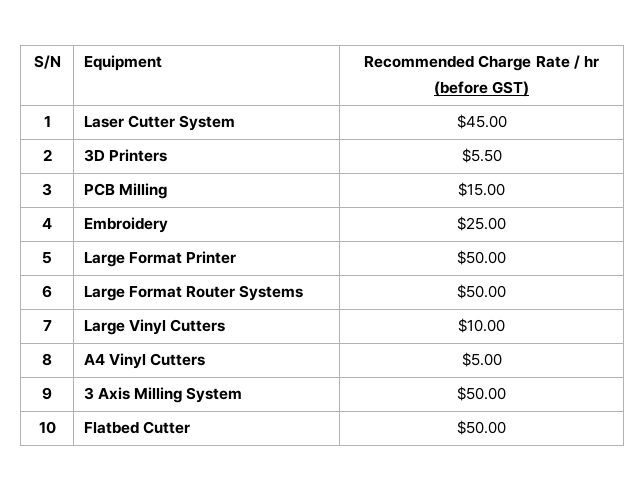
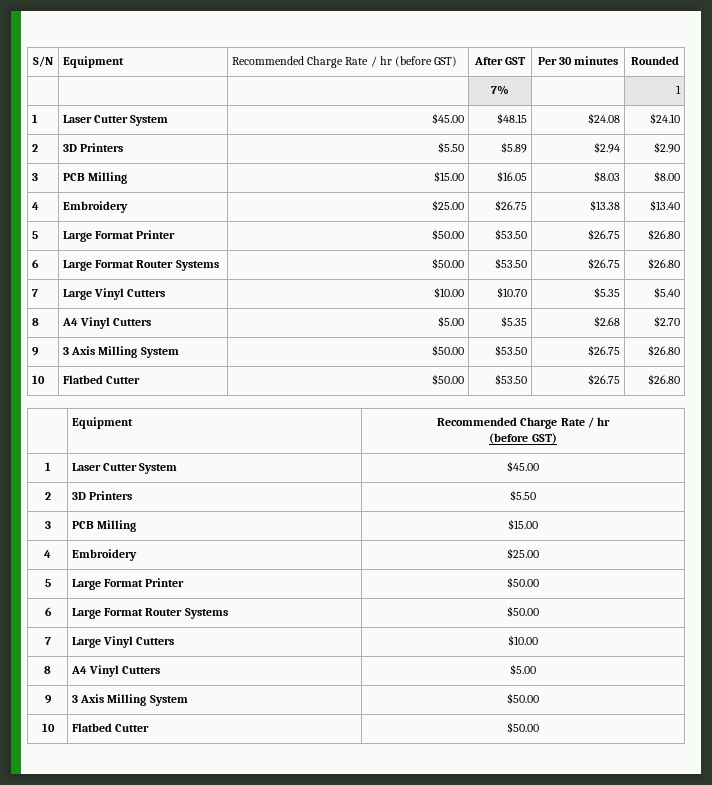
(162, 63) none -> [232,56,457,68] [473,57,526,65] [537,56,619,65] [630,56,679,65] [491,85,509,95] [675,85,681,94] [32,114,39,123] [63,115,169,126] [431,113,464,124] [496,113,527,124] [587,113,620,124] [649,113,680,124] [32,144,39,152] [63,143,124,152] [437,142,464,153] [500,142,527,153] [593,142,620,153] [653,142,680,153] [32,173,39,181] [63,172,128,184] [433,171,464,182] [496,171,527,182] [593,171,620,182] [653,171,680,182] [32,202,40,210] [63,201,129,213] [431,200,464,211] [494,200,527,211] [589,200,620,211] [649,200,680,211] [32,231,39,239] [63,230,176,242] [431,229,464,240] [494,229,527,240] [587,229,620,240] [647,229,680,240] [32,259,40,268] [63,260,219,271] [431,258,464,269] [494,258,527,269] [587,258,620,269] [647,258,680,269] [32,289,39,297] [63,288,166,300] [433,287,464,298] [496,287,527,298] [593,287,620,298] [653,287,680,298] [32,318,40,326] [62,317,152,329] [437,316,464,327] [500,316,527,327] [593,316,620,327] [653,316,680,327] [32,347,40,356] [63,346,179,358] [431,345,464,356] [494,345,527,356] [587,345,620,356] [647,345,680,356] [32,375,46,384] [63,375,141,384] [431,374,464,385] [494,374,527,385] [587,374,620,385] [647,374,680,385] [72,417,134,429] | Recommended Charge Rate / hr (before GST) | After GST | Per 30 minutes | Rounded // | | | 7% | | 1 // 1 | Laser Cutter System | $45.00 | $48.15 | $24.08 | $24.10 // 2 | 3D Printers | $5.50 | $5.89 | $2.94 | $2.90 // 3 | PCB Milling | $15.00 | $16.05 | $8.03 | $8.00 // 4 | Embroidery | $25.00 | $26.75 | $13.38 | $13.40 // 5 | Large Format Printer | $50.00 | $53.50 | $26.75 | $26.80 // 6 | Large Format Router Systems | $50.00 | $53.50 | $26.75 | $26.80 // 7 | Large Vinyl Cutters | $10.00 | $10.70 | $5.35 | $5.40 // 8 | A4 Vinyl Cutters | $5.00 | $5.35 | $2.68 | $2.70 // 9 | 3 Axis Milling System | $50.00 | $53.50 | $26.75 | $26.80 // 10 | Flatbed Cutter | $50.00 | $53.50 | $26.75 | $26.80 // | Equipment

